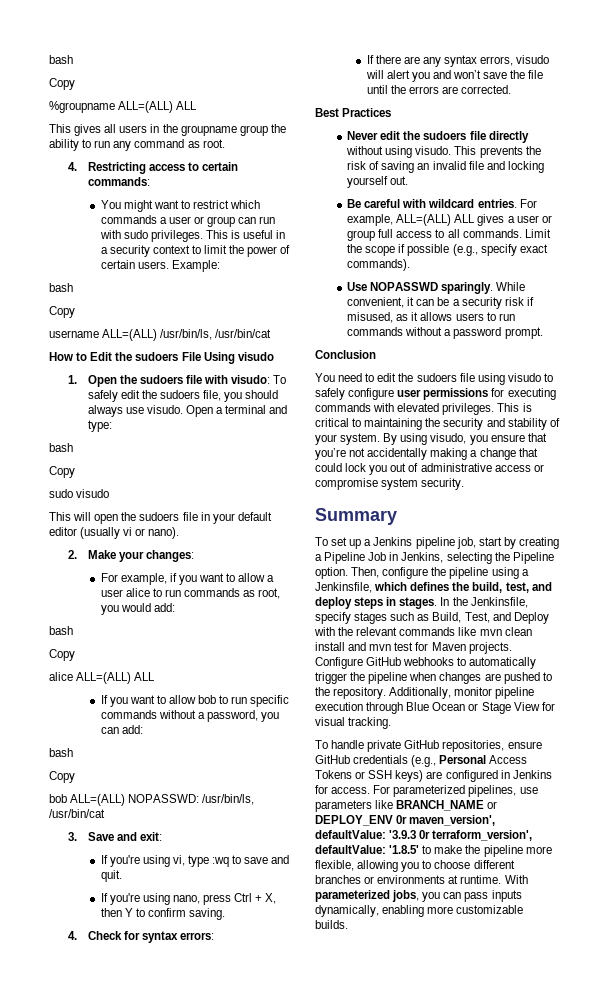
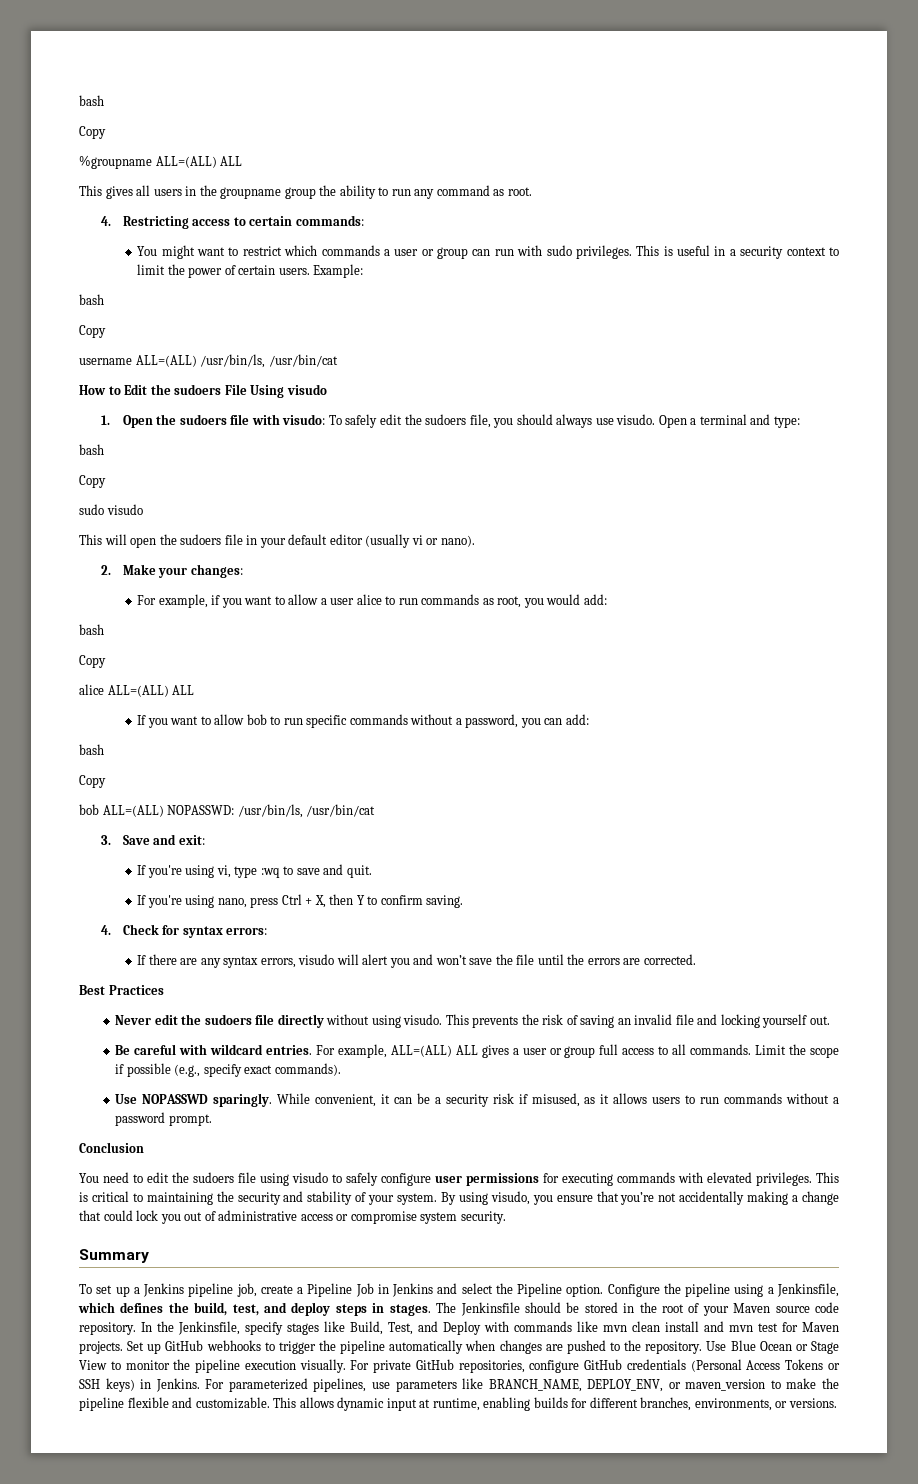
[478,537,559,549] start by creating -> [260,1285,293,1294] create
[401,552,492,564] Jenkins, selecting -> [392,1283,493,1297] Jenkins and select
[351,567,429,579] Then, configure -> [607,1284,660,1297] Configure
(438, 603) none -> [436,1302,839,1316] [79,1322,136,1335] The Jenkinsfile should be stored in the root of your Maven source code repository.
[390,612,430,621] such as -> [324,1321,345,1332] like
[338,627,398,636] the relevant -> (509, 1326) none
[315,657,363,669] Configure -> [127,1341,162,1354] Set up
[469,657,537,669] automatically -> (275, 1346) none
(408, 678) none -> [389,1340,464,1354] automatically
[389,687,535,699] [315,702,404,714] Additionally, monitor pipeline execution through -> [706,1341,727,1351] Use
[541,702,555,711] [315,717,392,729] [315,740,365,749] for visual tracking. // To handle -> [110,1359,370,1373] to monitor the pipeline execution visually. For
[507,741,542,749] ensure -> [529,1360,580,1373] configure
[411,755,487,767] (e.g., Personal -> [690,1359,742,1372] (Personal
[426,770,552,782] [315,785,371,794] are configured in Jenkins for access. -> [140,1378,200,1392] in Jenkins.
[396,800,498,811] [315,815,496,826] [315,830,533,841] [315,845,552,857] [315,860,515,872] [315,875,528,884] [315,890,522,902] [315,905,524,917] [315,920,348,929] BRANCH_NAME or DEPLOY_ENV 0r maven_version', defaultValue: '3.9.3 0r terraform_version', defaultValue: '1.8.5' to make the pipeline more flexible, allowing you to choose different branches or environments at runtime. With parameterized jobs, you can pass inputs dynamically, enabling more customizable builds. -> [488,1378,839,1392] [79,1397,837,1411] BRANCH_NAME, DEPLOY_ENV, or maven_version to make the pipeline flexible and customizable. This allows dynamic input at runtime, enabling builds for different branches, environments, or versions.

